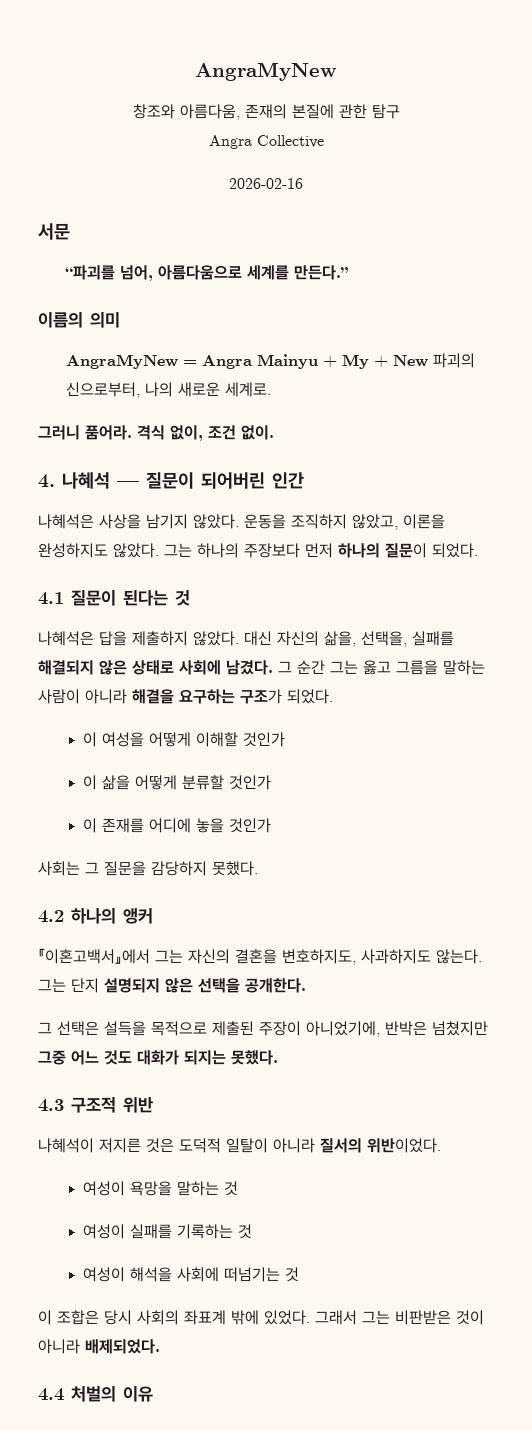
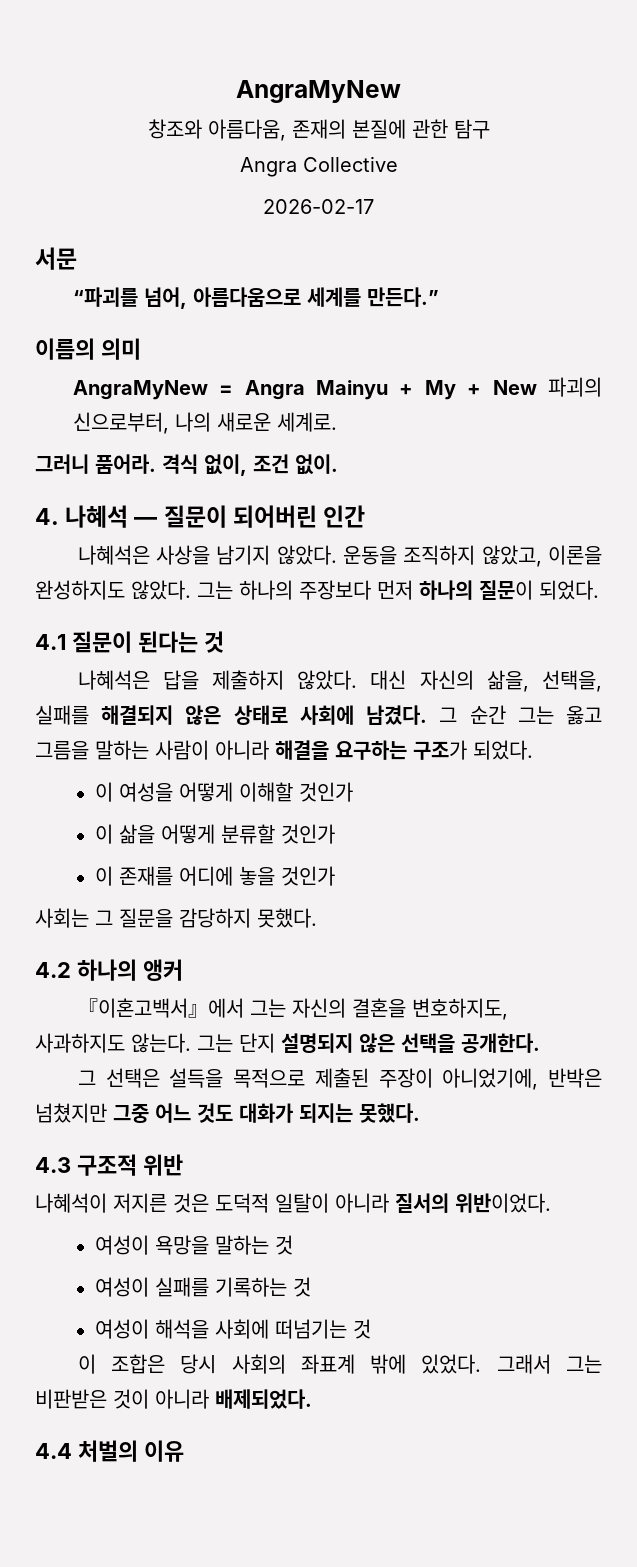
[229,178,303,189] 2026-02-16 -> [263,199,374,214] 2026-02-17

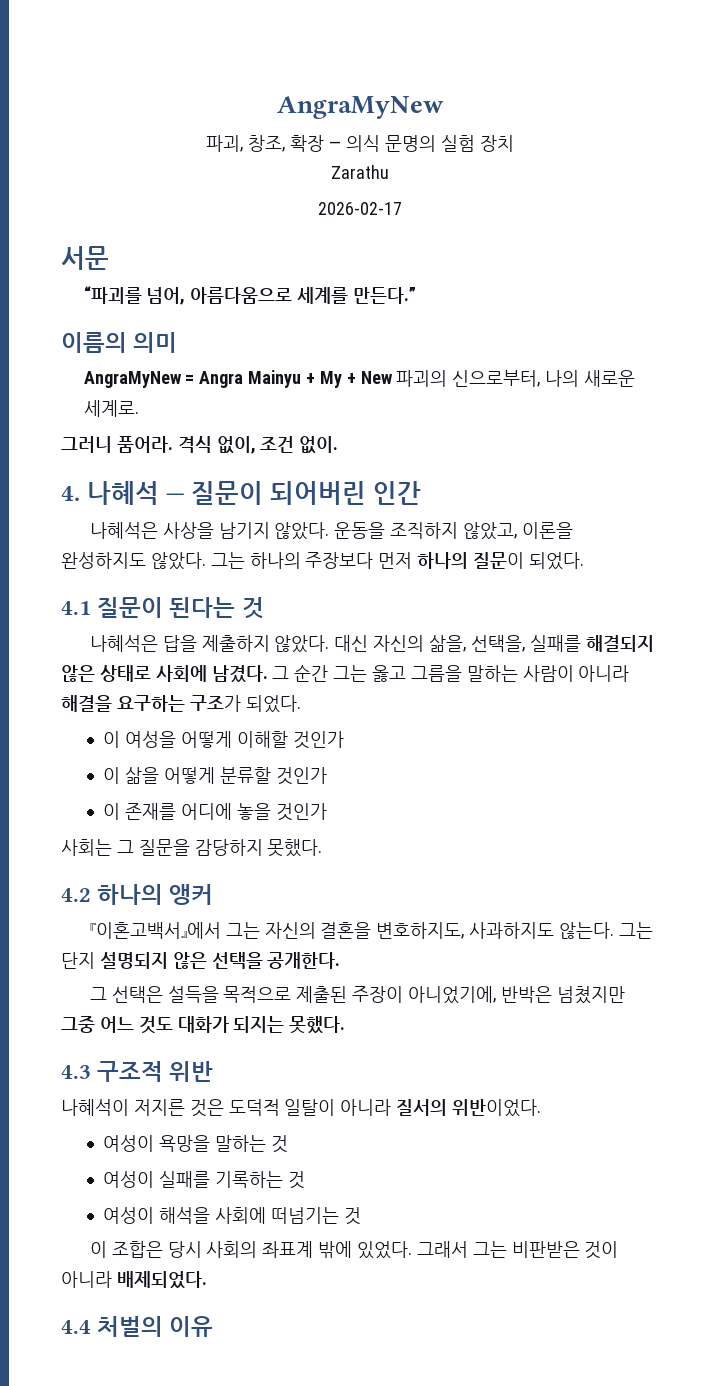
[147,119,490,141] [239,156,398,177] 창조와 아름다움, 존재의 본질에 관한 탐구 // Angra Collective -> [206,135,514,152] [331,165,389,179] 파괴, 창조, 확장 — 의식 문명의 실험 장치 // Zarathu

